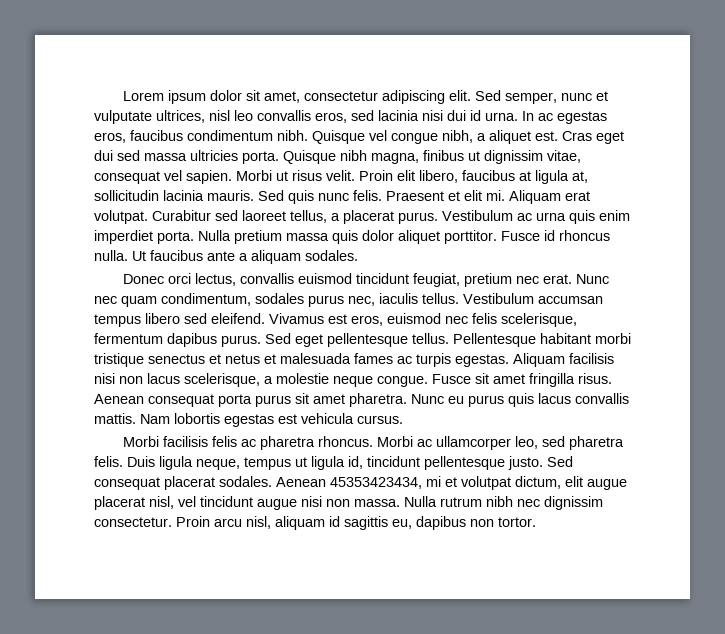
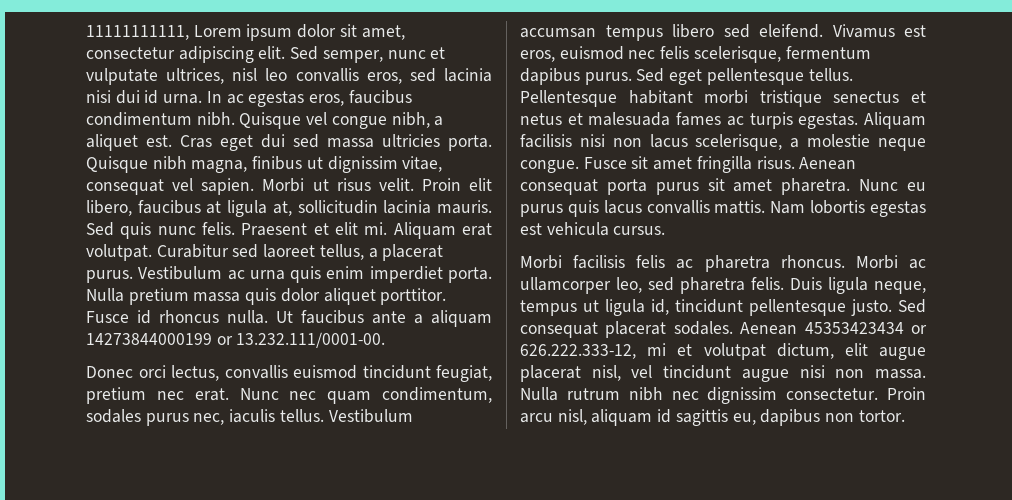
(123, 96) none -> [86,25,189,40] 11111111111,
[305,250,358,261] sodales. -> [86,332,386,348] 14273844000199 or 13.232.111/0001-00.
[330,477,422,489] 45353423434, -> [804,322,927,334] [520,344,636,359] 45353423434 or 626.222.333-12,

